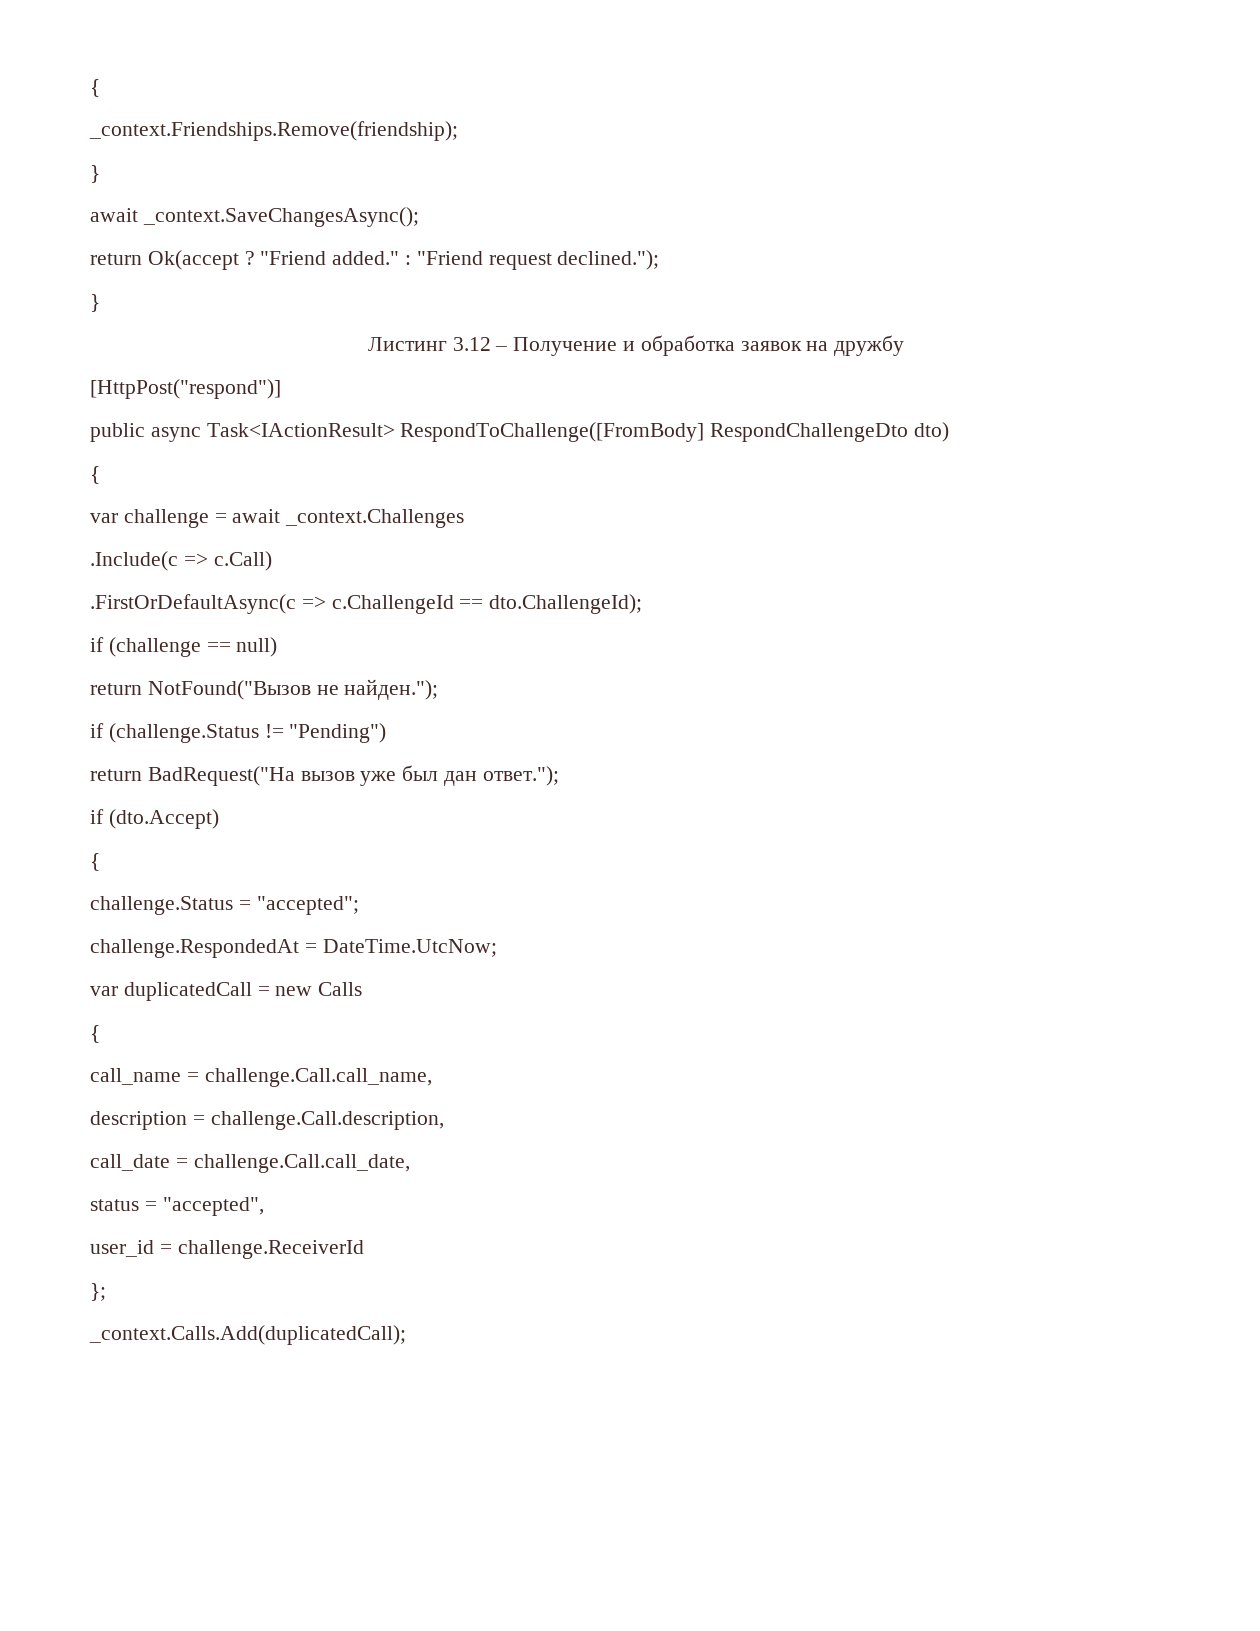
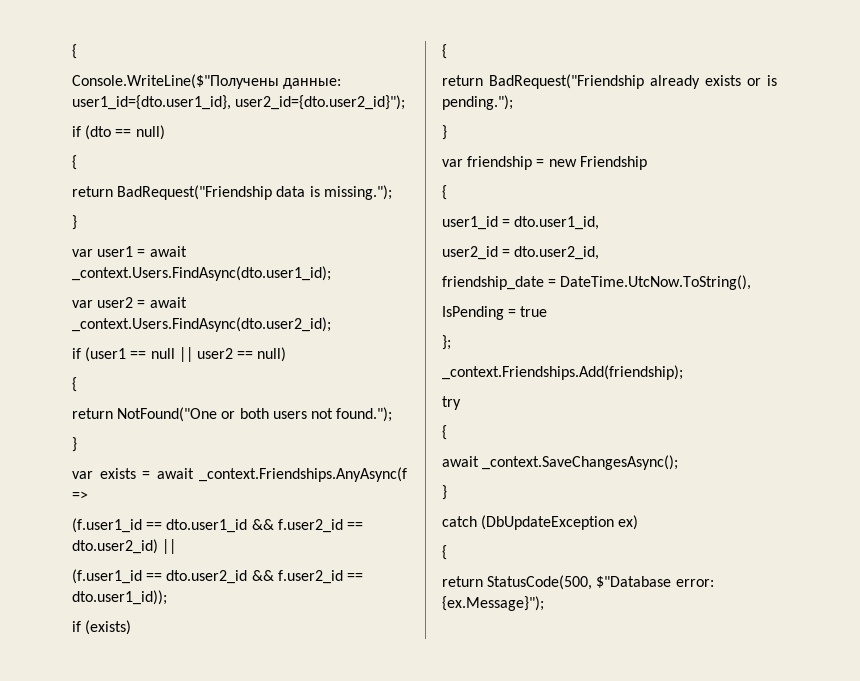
[90,79,100,97] [89,121,458,141] [90,165,100,183] [90,207,419,227] [90,250,660,270] [90,294,100,312] [367,335,905,356] [90,379,281,399] [90,422,950,442] [90,466,100,484] [90,509,465,528] [90,551,272,571] [90,594,643,614] [90,637,278,657] [90,679,439,700] [90,723,387,743] [90,765,559,786] [90,809,219,829] [90,853,100,871] [90,896,359,915] [90,939,497,958] [90,982,363,1001] [90,1025,100,1043] [90,1068,432,1087] [90,1111,444,1130] [90,1154,410,1173] [90,1197,264,1216] [90,1240,364,1259] [90,1283,106,1301] [89,1325,406,1345] { // _context.Friendships.Remove(friendship); // } // await _context.SaveChangesAsync(); // return Ok(accept ? "Friend added." : "Friend request declined."); // } // Листинг 3.12 – Получение и обработка заявок на дружбу // [HttpPost("respond")] // public async Task<IActionResult> RespondToChallenge([FromBody] RespondChallengeDto dto) // { // var challenge = await _context.Challenges // .Include(c => c.Call) // .FirstOrDefaultAsync(c => c.ChallengeId == dto.ChallengeId); // if (challenge == null) // return NotFound("Вызов не найден."); // if (challenge.Status != "Pending") // return BadRequest("На вызов уже был дан ответ."); // if (dto.Accept) // { // challenge.Status = "accepted"; // challenge.RespondedAt = DateTime.UtcNow; // var duplicatedCall = new Calls // { // call_name = challenge.Call.call_name, // description = challenge.Call.description, // call_date = challenge.Call.call_date, // status = "accepted", // user_id = challenge.ReceiverId // }; // _context.Calls.Add(duplicatedCall); -> [72,44,77,59] [72,74,342,89] [72,95,406,110] [72,125,165,140] [72,155,77,170] [72,185,392,200] [72,215,77,230] [72,246,187,257] [72,266,331,281] [72,297,187,308] [72,317,331,332] [72,347,287,362] [72,377,77,392] [72,407,393,422] [72,437,77,452] [72,467,407,482] [72,491,88,500] [72,518,363,533] [72,539,177,554] [72,569,363,584] [72,590,167,605] [72,620,132,635] [442,44,447,59] [442,74,777,89] [442,95,513,110] [442,125,447,140] [442,156,647,170] [442,185,447,200] [442,216,600,230] [442,246,600,260] [442,275,752,290] [442,306,548,320] [442,335,451,350] [442,365,683,380] [442,396,461,410] [442,425,447,440] [442,455,679,470] [442,485,447,500] [442,515,639,530] [442,545,447,560] [442,575,714,590] [442,596,544,611] { // Console.WriteLine($"Получены данные: user1_id={dto.user1_id}, user2_id={dto.user2_id}"); // if (dto == null) // { // return BadRequest("Friendship data is missing."); // } // var user1 = await _context.Users.FindAsync(dto.user1_id); // var user2 = await _context.Users.FindAsync(dto.user2_id); // if (user1 == null || user2 == null) // { // return NotFound("One or both users not found."); // } // var exists = await _context.Friendships.AnyAsync(f => // (f.user1_id == dto.user1_id && f.user2_id == dto.user2_id) || // (f.user1_id == dto.user2_id && f.user2_id == dto.user1_id)); // if (exists) // { // return BadRequest("Friendship already exists or is pending."); // } // var friendship = new Friendship // { // user1_id = dto.user1_id, // user2_id = dto.user2_id, // friendship_date = DateTime.UtcNow.ToString(), // IsPending = true // }; // _context.Friendships.Add(friendship); // try // { // await _context.SaveChangesAsync(); // } // catch (DbUpdateException ex) // { // return StatusCode(500, $"Database error: {ex.Message}");

